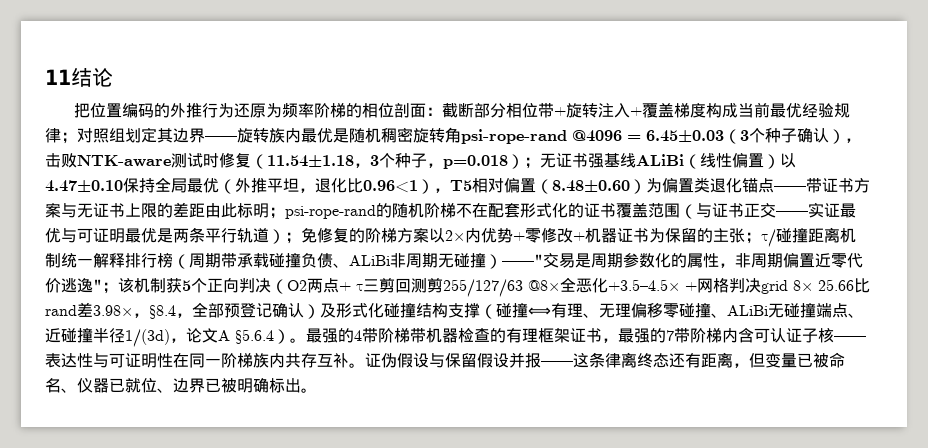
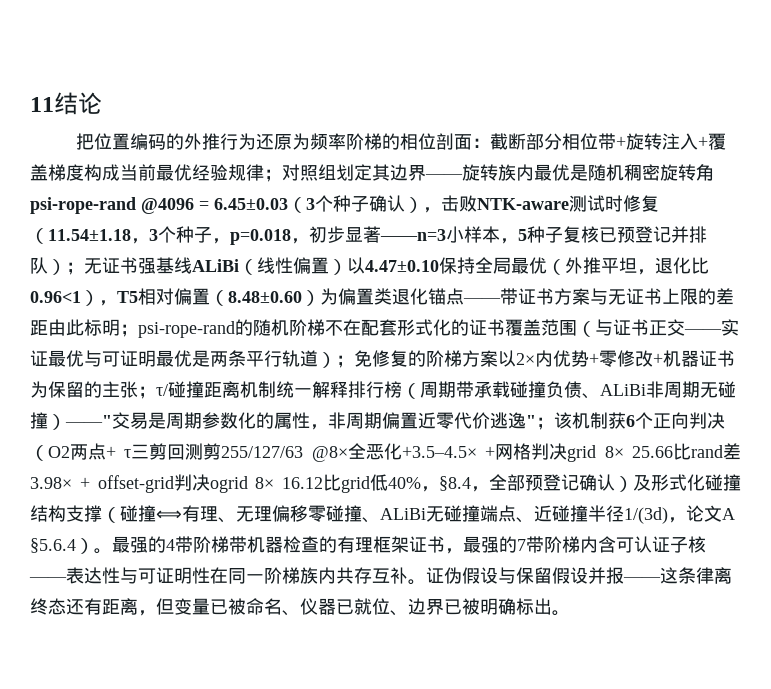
(508, 162) none -> [291,226,707,244] [30,257,48,274] ，初步显著——n=3小样本，5种子复核已预登记并排队
[182,280,191,291] 5 -> [626,415,635,427] 6
(133, 310) none -> [79,474,421,493] + offset-grid判决ogrid 8× 16.12比grid低40%

